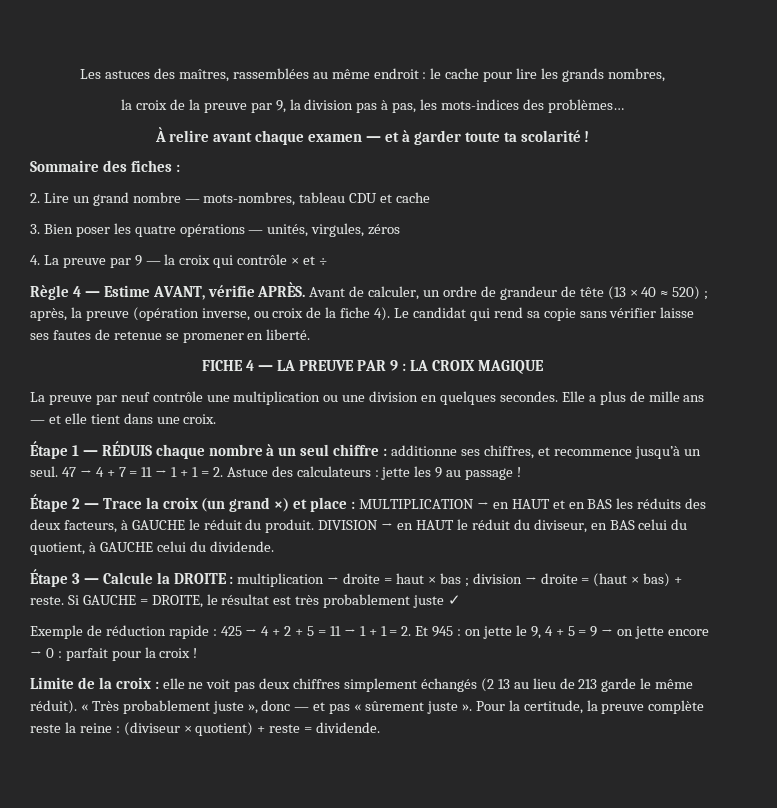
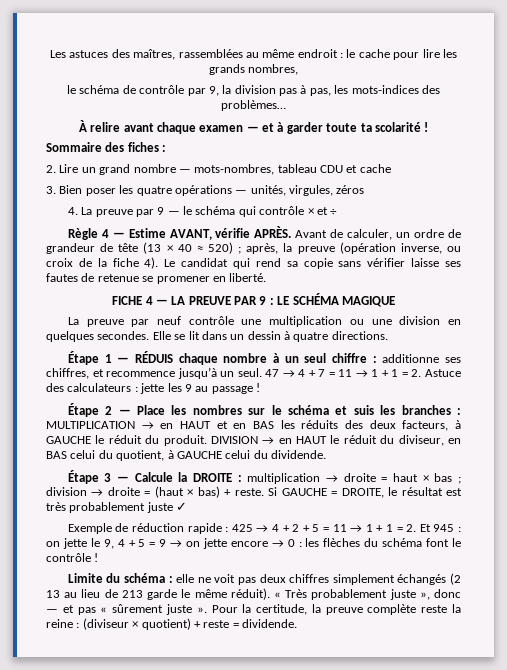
[121,99,247,113] la croix de la preuve -> [67,85,185,94] le schéma de contrôle
[164,254,211,265] la croix -> [183,206,236,215] le schéma
[409,360,475,371] LA CROIX -> [277,293,339,305] LE SCHÉMA
[588,391,705,405] [30,413,217,424] a plus de mille ans — et elle tient dans une croix. -> [174,331,388,342] se lit dans un dessin à quatre directions.
[102,497,348,512] Trace la croix (un grand ×) et place -> [137,405,451,415] Place les nombres sur le schéma et suis les branches
[65,647,191,661] parfait pour la croix -> [305,538,462,547] [46,553,91,562] les flèches du schéma font le contrôle
[77,677,151,689] de la croix -> [106,573,166,583] du schéma

